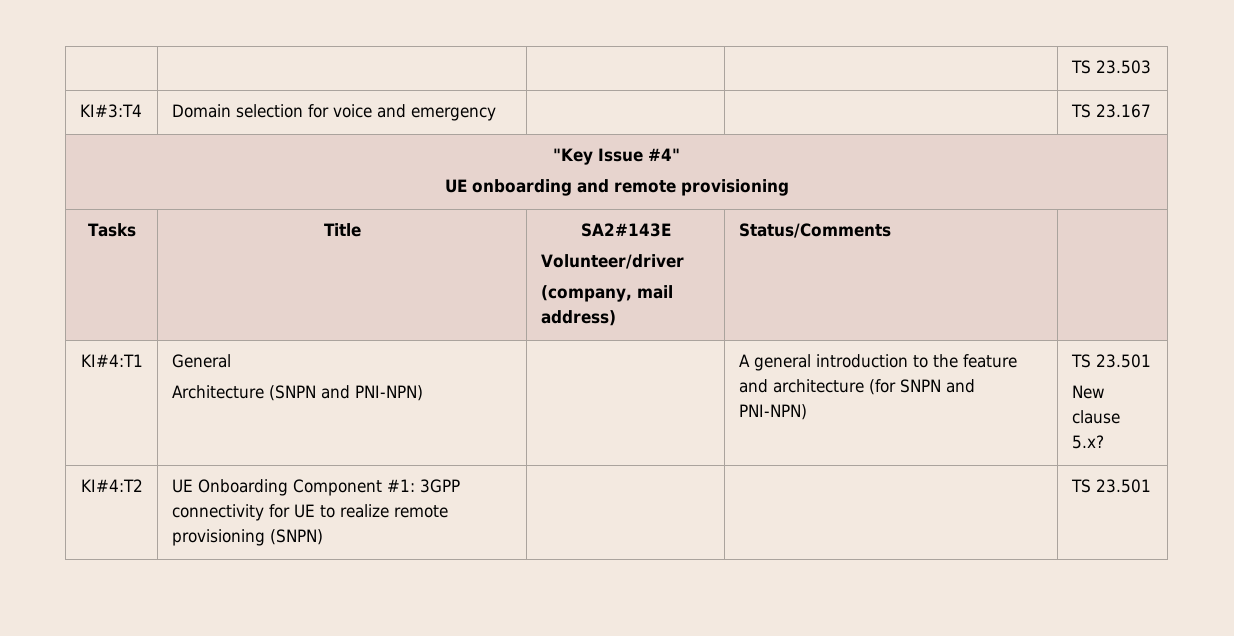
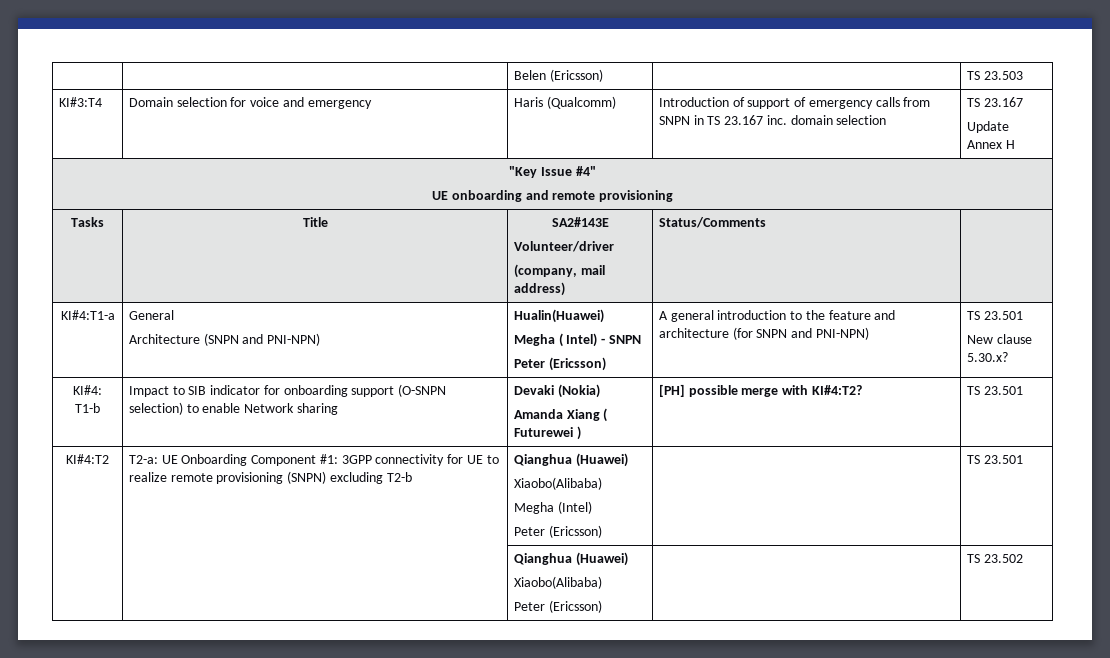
(1070, 67) | | -> [513,69,603,82] | | Belen (Ericsson)
[1070,104,1151,118] | | TS 23.167 -> [513,96,616,109] [658,97,931,109] [658,115,887,125] [966,97,1023,107] [966,121,1009,133] [966,140,1015,149] Haris (Qualcomm) | Introduction of support of emergency calls from SNPN in TS 23.167 inc. domain selection | TS 23.167 // Update Annex H
[80,354,143,367] KI#4:T1 -> [60,310,115,320] KI#4:T1-a
(423, 393) none -> [513,309,604,323] [513,333,641,347] [513,357,606,371] Hualin(Huawei) // Megha ( Intel) - SNPN // Peter (Ericsson)
[1071,435,1104,449] 5.x? -> [966,352,1008,362] [73,385,102,395] [75,403,100,413] [128,384,447,397] [128,402,338,415] [513,384,600,398] [513,408,608,422] [513,426,581,440] [658,384,862,397] [966,386,1023,395] 5.30.x? // KI#4: T1-b | Impact to SIB indicator for onboarding support (O-SNPN selection) to enable Network sharing | Devaki (Nokia) // Amanda Xiang ( Futurewei ) | [PH] possible merge with KI#4:T2? | TS 23.501
(143, 485) none -> [128,455,158,464] T2-a:
[1070,479,1151,493] | | | TS 23.501 -> [329,472,412,484] [513,453,628,467] [513,477,602,490] [513,501,592,514] [513,525,602,538] [966,455,1023,464] [513,552,628,566] [513,576,602,589] [513,600,602,613] [966,554,1023,563] excluding T2-b | Qianghua (Huawei) // Xiaobo(Alibaba) // Megha (Intel) // Peter (Ericsson) | | TS 23.501 // | | Qianghua (Huawei) // Xiaobo(Alibaba) // Peter (Ericsson) | | TS 23.502

